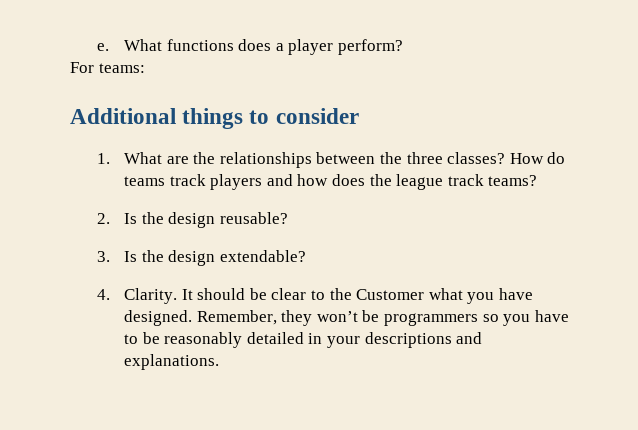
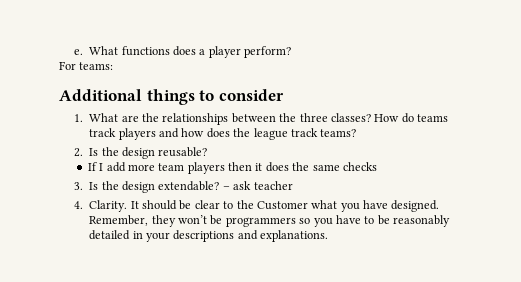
(288, 218) none -> [87,162,377,174] // If I add more team players then it does the same checks
(306, 256) none -> [222,181,293,190] – ask teacher

